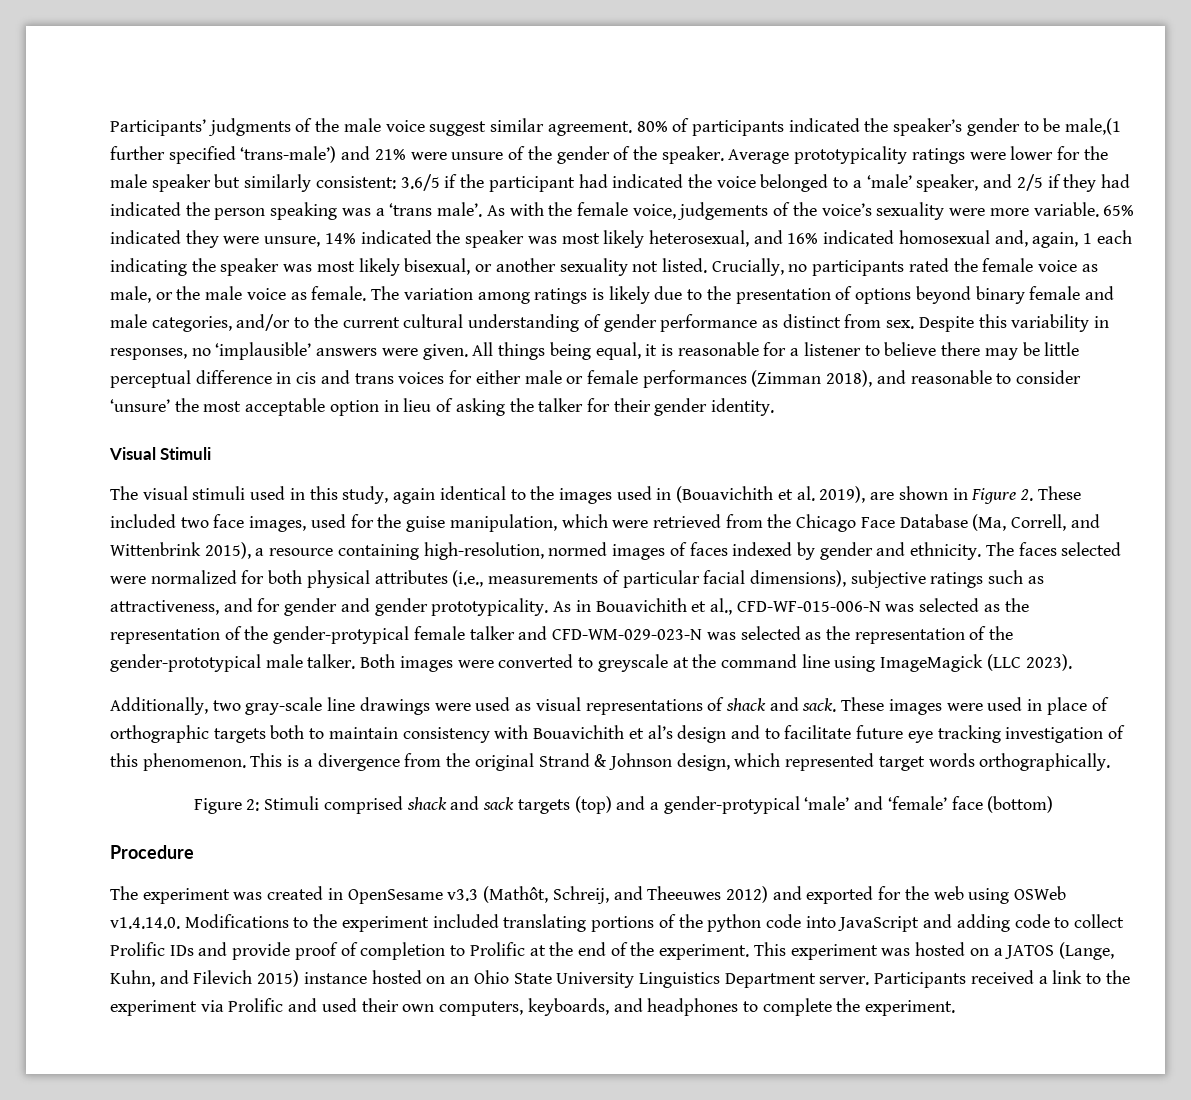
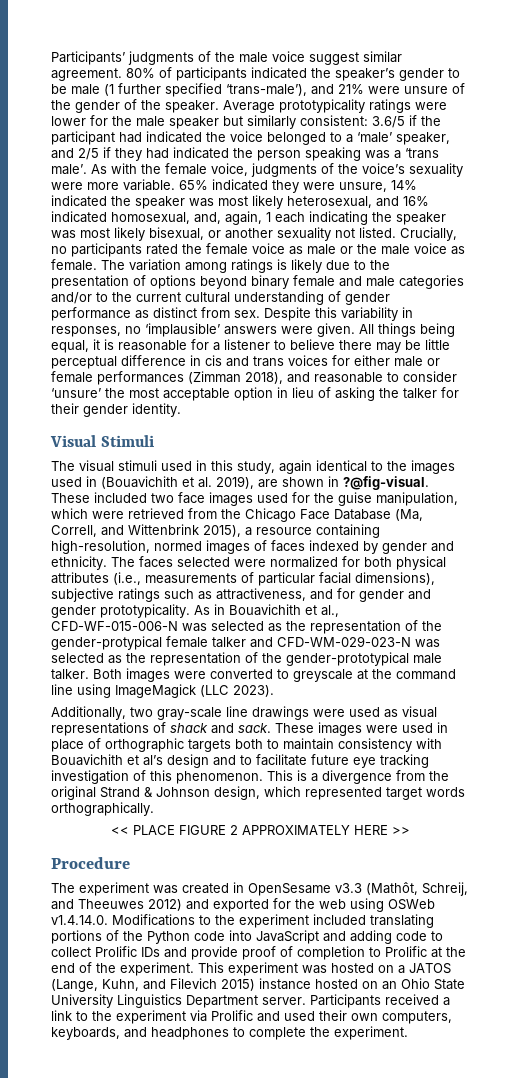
[1065,118,1122,135] male,(1 -> [71,84,114,96] male (1
[240,146,337,163] ‘trans-male’) -> [226,84,307,96] ‘trans-male’),
[677,202,769,220] judgements -> [251,163,317,177] judgments
[898,230,990,244] homosexual -> [111,212,190,224] homosexual,
[110,286,151,303] male, -> [307,244,336,255] male
[151,316,232,332] categories, -> [399,275,464,289] categories
[971,488,1033,504] Figure 2. -> [343,476,429,490] ?@fig-visual.
[249,516,307,532] images, -> [209,492,253,506] images
[193,796,1054,814] Figure 2: Stimuli comprised shack and sack targets (top) and a gender-protypical ‘male’ and ‘female’ face (bottom) -> [110,825,410,835] << PLACE FIGURE 2 APPROXIMATELY HERE >>
[707,914,762,932] python -> [147,931,190,944] Python

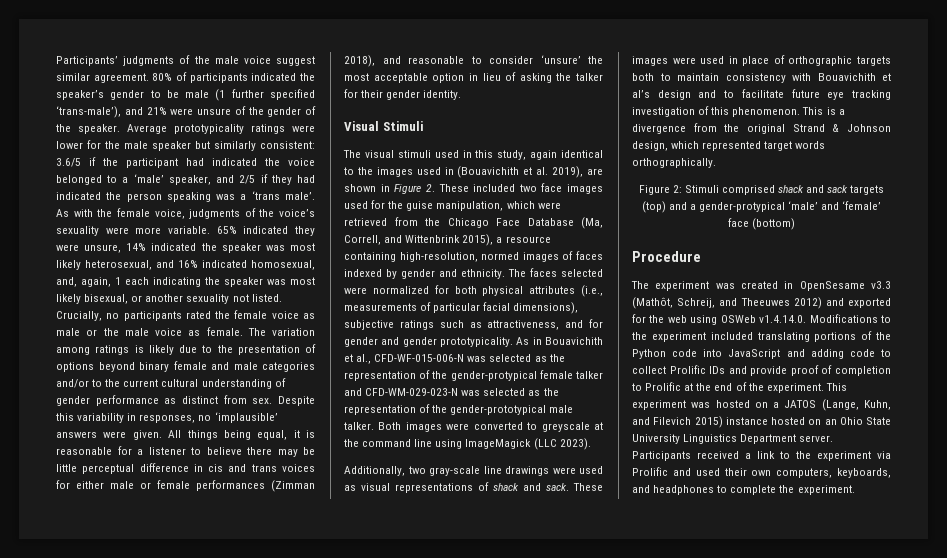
[343,476,429,490] ?@fig-visual. -> [394,184,435,194] Figure 2.
[110,825,410,835] << PLACE FIGURE 2 APPROXIMATELY HERE >> -> [638,185,885,195] [641,201,882,213] [727,218,796,230] Figure 2: Stimuli comprised shack and sack targets (top) and a gender-protypical ‘male’ and ‘female’ face (bottom)

